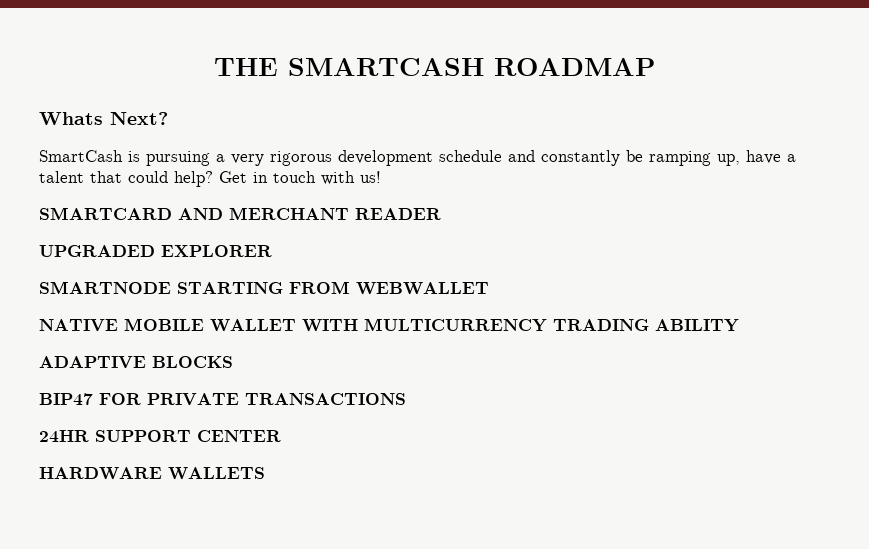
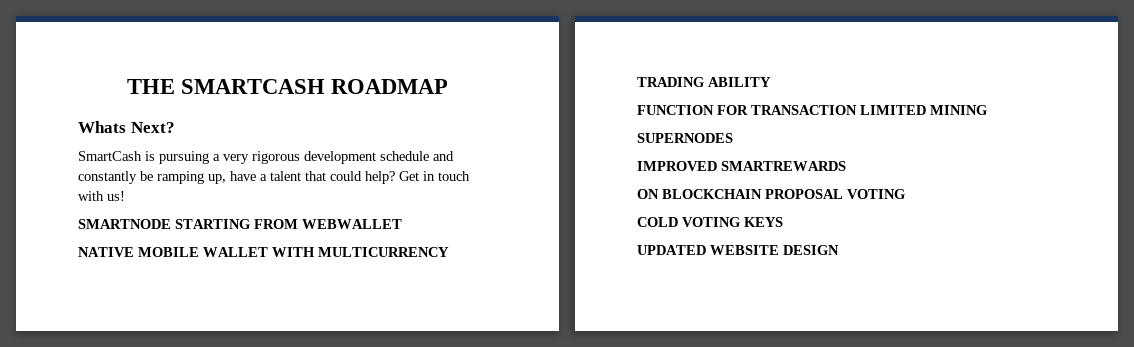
[39,207,441,220] [39,245,272,257] // SMARTCARD AND MERCHANT READER // UPGRADED EXPLORER -> (125, 196) none
[39,356,233,368] [39,393,406,406] [39,430,281,443] [39,467,265,480] ADAPTIVE BLOCKS // BIP47 FOR PRIVATE TRANSACTIONS // 24HR SUPPORT CENTER // HARDWARE WALLETS -> [637,105,987,115] [637,133,733,143] [637,161,846,171] [637,189,905,199] [637,217,783,227] [637,245,839,255] FUNCTION FOR TRANSACTION LIMITED MINING // SUPERNODES // IMPROVED SMARTREWARDS // ON BLOCKCHAIN PROPOSAL VOTING // COLD VOTING KEYS // UPDATED WEBSITE DESIGN

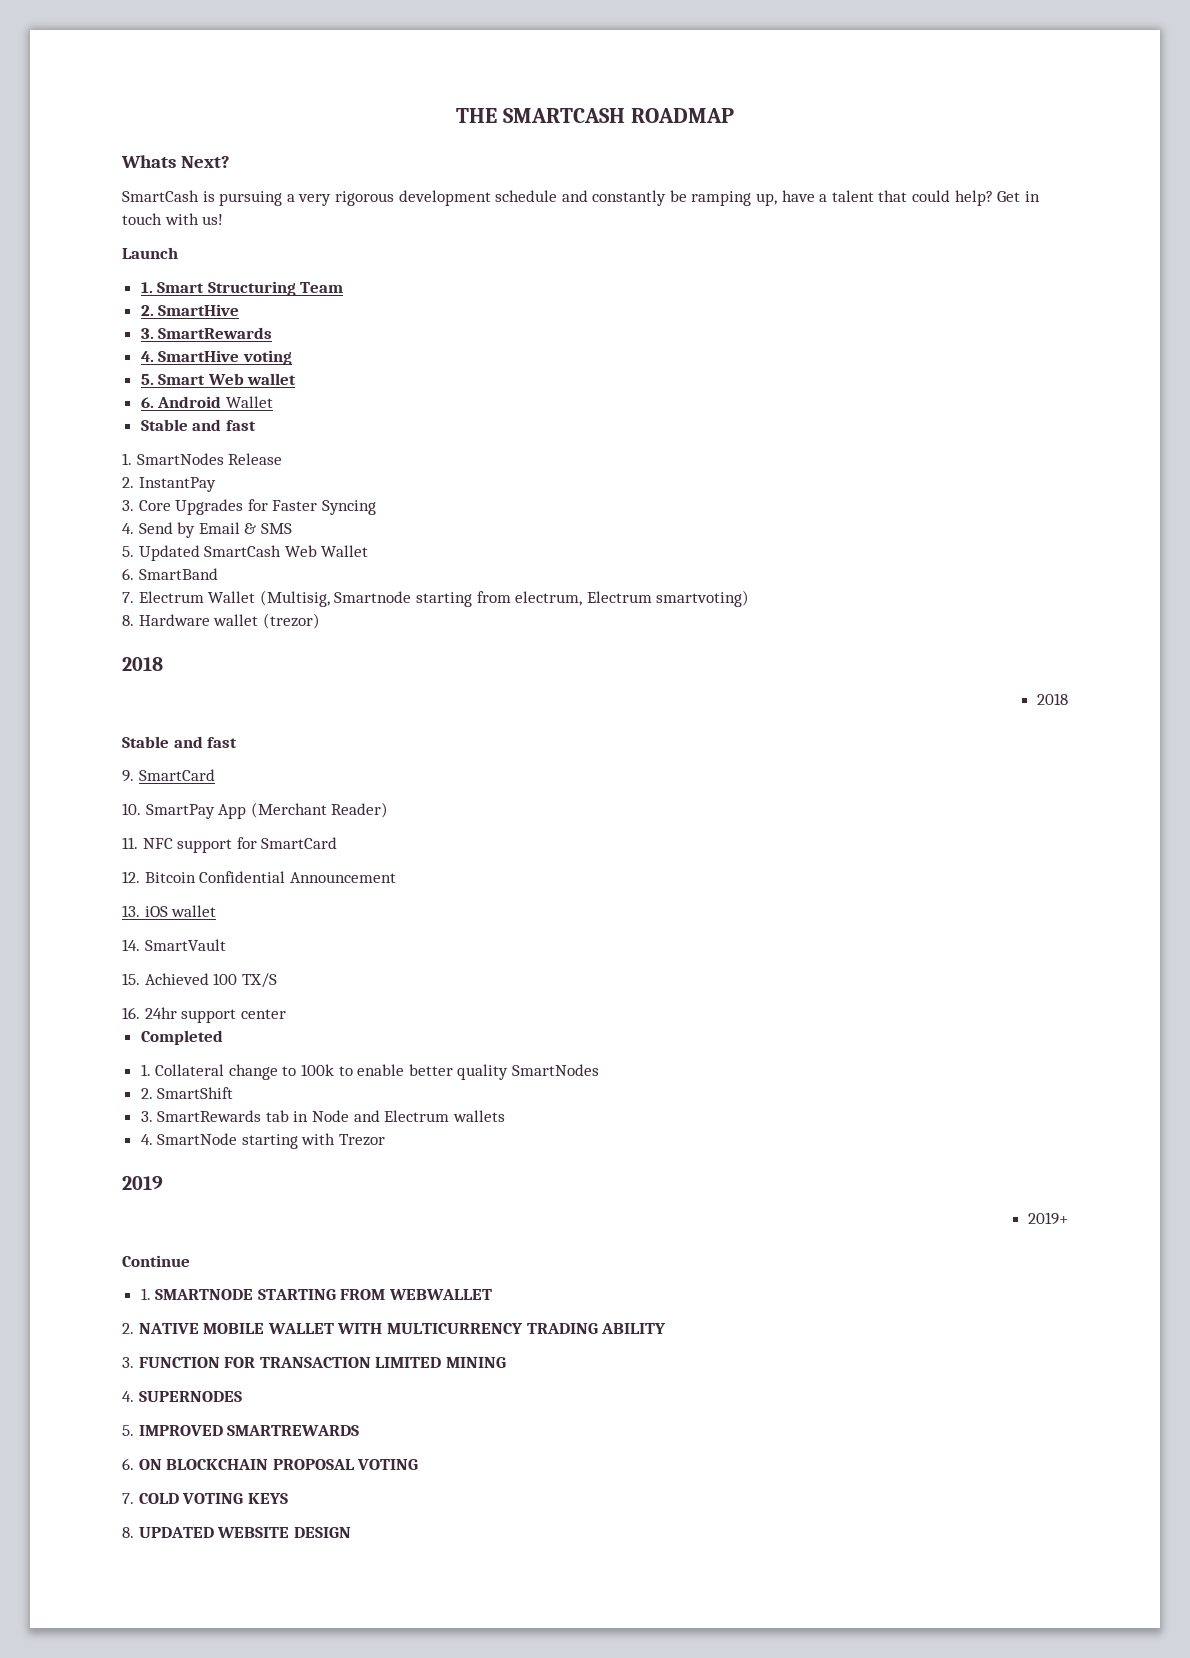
(125, 196) none -> [122,247,178,259] [140,281,344,296] [140,304,240,316] [140,327,273,339] [140,350,292,365] [140,373,297,385] [140,396,273,408] [140,419,256,431] [122,453,283,465] [122,477,216,492] [122,499,376,515] [122,522,292,538] [122,545,369,561] [122,568,218,580] [122,590,750,607] [122,613,320,629] [122,657,163,671] [1037,693,1068,705] [122,736,238,748] [122,769,215,782] [122,802,389,819] [122,837,338,853] [122,871,396,883] [122,905,217,917] [122,939,226,951] [122,973,277,988] [122,1007,286,1023] [140,1030,223,1045] [140,1064,600,1080] [140,1087,234,1099] [140,1110,505,1122] [140,1133,386,1149] [122,1176,163,1190] [1028,1212,1068,1225] [122,1255,190,1267] [140,1288,151,1300] Launch // 1. Smart Structuring Team // 2. SmartHive // 3. SmartRewards // 4. SmartHive voting // 5. Smart Web wallet // 6. Android Wallet // Stable and fast // 1. SmartNodes Release // 2. InstantPay // 3. Core Upgrades for Faster Syncing // 4. Send by Email & SMS // 5. Updated SmartCash Web Wallet // 6. SmartBand // 7. Electrum Wallet (Multisig, Smartnode starting from electrum, Electrum smartvoting) // 8. Hardware wallet (trezor) // 2018 // 2018 // Stable and fast // 9. SmartCard // 10. SmartPay App (Merchant Reader) // 11. NFC support for SmartCard // 12. Bitcoin Confidential Announcement // 13. iOS wallet // 14. SmartVault // 15. Achieved 100 TX/S // 16. 24hr support center // Completed // 1. Collateral change to 100k to enable better quality SmartNodes // 2. SmartShift // 3. SmartRewards tab in Node and Electrum wallets // 4. SmartNode starting with Trezor // 2019 // 2019+ // Continue // 1.
(402, 224) none -> [122,1323,134,1334] 2.
(771, 82) none -> [122,1357,134,1368] 3.
(987, 110) none -> [122,1391,134,1402] 4.
(733, 138) none -> [122,1425,134,1436] 5.
(846, 166) none -> [122,1458,134,1470] 6.
(905, 194) none -> [122,1493,134,1504] 7.
(783, 222) none -> [122,1527,134,1538] 8.

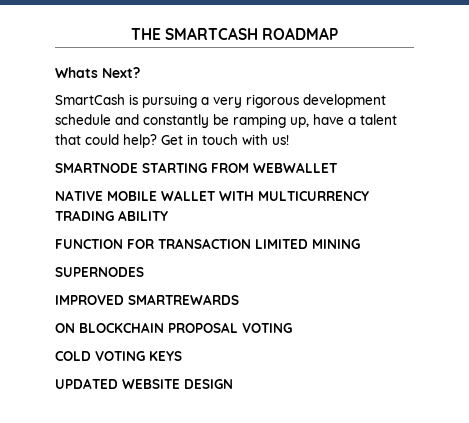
[122,247,178,259] [140,281,344,296] [140,304,240,316] [140,327,273,339] [140,350,292,365] [140,373,297,385] [140,396,273,408] [140,419,256,431] [122,453,283,465] [122,477,216,492] [122,499,376,515] [122,522,292,538] [122,545,369,561] [122,568,218,580] [122,590,750,607] [122,613,320,629] [122,657,163,671] [1037,693,1068,705] [122,736,238,748] [122,769,215,782] [122,802,389,819] [122,837,338,853] [122,871,396,883] [122,905,217,917] [122,939,226,951] [122,973,277,988] [122,1007,286,1023] [140,1030,223,1045] [140,1064,600,1080] [140,1087,234,1099] [140,1110,505,1122] [140,1133,386,1149] [122,1176,163,1190] [1028,1212,1068,1225] [122,1255,190,1267] [140,1288,151,1300] Launch // 1. Smart Structuring Team // 2. SmartHive // 3. SmartRewards // 4. SmartHive voting // 5. Smart Web wallet // 6. Android Wallet // Stable and fast // 1. SmartNodes Release // 2. InstantPay // 3. Core Upgrades for Faster Syncing // 4. Send by Email & SMS // 5. Updated SmartCash Web Wallet // 6. SmartBand // 7. Electrum Wallet (Multisig, Smartnode starting from electrum, Electrum smartvoting) // 8. Hardware wallet (trezor) // 2018 // 2018 // Stable and fast // 9. SmartCard // 10. SmartPay App (Merchant Reader) // 11. NFC support for SmartCard // 12. Bitcoin Confidential Announcement // 13. iOS wallet // 14. SmartVault // 15. Achieved 100 TX/S // 16. 24hr support center // Completed // 1. Collateral change to 100k to enable better quality SmartNodes // 2. SmartShift // 3. SmartRewards tab in Node and Electrum wallets // 4. SmartNode starting with Trezor // 2019 // 2019+ // Continue // 1. -> (289, 140) none
[122,1323,134,1334] 2. -> (338, 167) none
[122,1357,134,1368] 3. -> (168, 215) none
[122,1391,134,1402] 4. -> (360, 244) none
[122,1425,134,1436] 5. -> (144, 272) none
[122,1458,134,1470] 6. -> (239, 299) none
[122,1493,134,1504] 7. -> (292, 328) none
[122,1527,134,1538] 8. -> (182, 356) none

